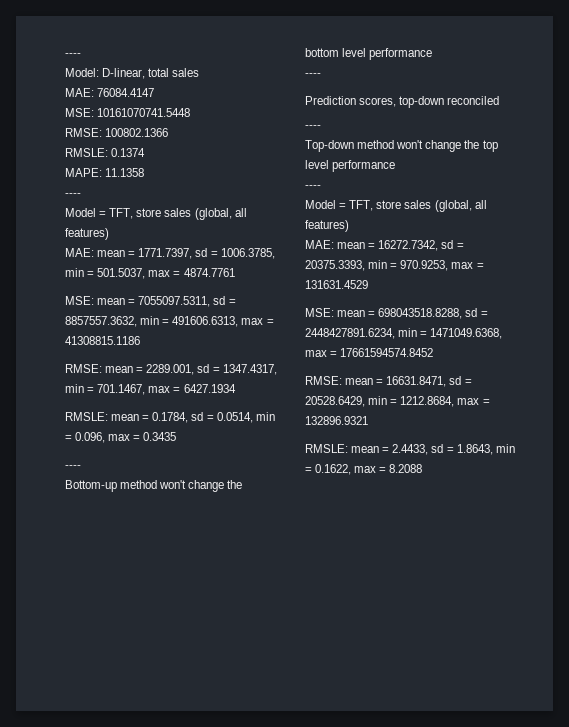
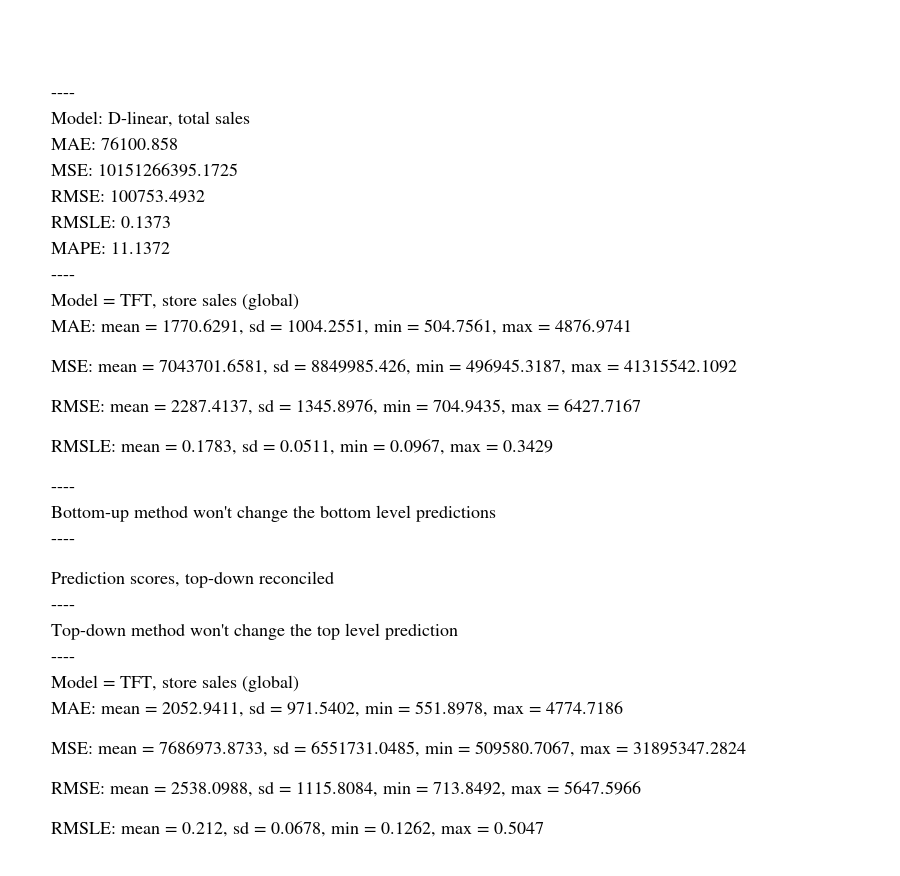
[97,88,155,97] [65,108,191,117] [65,128,169,137] [65,148,146,157] 76084.4147 // MSE: 10161070741.5448 // RMSE: 100802.1366 // RMSLE: 0.1374 -> [101,137,178,150] [51,163,238,177] [51,189,205,203] [51,216,171,228] 76100.858 // MSE: 10151266395.1725 // RMSE: 100753.4932 // RMSLE: 0.1373
[105,168,145,177] [65,193,81,197] [65,208,247,220] [65,228,109,240] [65,248,275,259] [65,268,235,279] [65,296,236,307] [65,316,274,327] [65,336,140,345] [65,364,277,375] [65,384,236,395] [65,412,275,423] [65,432,177,443] 11.1358 // ---- // Model = TFT, store sales (global, all features) // MAE: mean = 1771.7397, sd = 1006.3785, min = 501.5037, max = 4874.7761 // MSE: mean = 7055097.5311, sd = 8857557.3632, min = 491606.6313, max = 41308815.1186 // RMSE: mean = 2289.001, sd = 1347.4317, min = 701.1467, max = 6427.1934 // RMSLE: mean = 0.1784, sd = 0.0514, min = 0.096, max = 0.3435 -> [111,242,170,254] [51,275,75,280] [51,293,299,310] [51,319,632,335] [51,359,737,375] [51,399,641,415] [51,439,553,455] 11.1372 // ---- // Model = TFT, store sales (global) // MAE: mean = 1770.6291, sd = 1004.2551, min = 504.7561, max = 4876.9741 // MSE: mean = 7043701.6581, sd = 8849985.426, min = 496945.3187, max = 41315542.1092 // RMSE: mean = 2287.4137, sd = 1345.8976, min = 704.9435, max = 6427.7167 // RMSLE: mean = 0.1783, sd = 0.0511, min = 0.0967, max = 0.3429
[369,48,433,60] performance -> [416,506,496,522] predictions
[332,160,396,172] [305,185,321,189] [305,200,487,212] [305,220,349,232] [305,240,464,251] [305,260,484,271] [305,280,368,289] [305,308,488,319] [305,328,503,339] [305,348,434,357] [305,376,472,387] [305,396,490,407] [305,416,368,425] [305,444,515,455] [305,464,423,475] performance // ---- // Model = TFT, store sales (global, all features) // MAE: mean = 16272.7342, sd = 20375.3393, min = 970.9253, max = 131631.4529 // MSE: mean = 698043518.8288, sd = 2448427891.6234, min = 1471049.6368, max = 17661594574.8452 // RMSE: mean = 16631.8471, sd = 20528.6429, min = 1212.8684, max = 132896.9321 // RMSLE: mean = 2.4433, sd = 1.8643, min = 0.1622, max = 8.2088 -> [385,624,458,640] [51,657,75,662] [51,675,299,692] [51,701,623,717] [51,741,746,757] [51,781,641,797] [51,821,544,837] prediction // ---- // Model = TFT, store sales (global) // MAE: mean = 2052.9411, sd = 971.5402, min = 551.8978, max = 4774.7186 // MSE: mean = 7686973.8733, sd = 6551731.0485, min = 509580.7067, max = 31895347.2824 // RMSE: mean = 2538.0988, sd = 1115.8084, min = 713.8492, max = 5647.5966 // RMSLE: mean = 0.212, sd = 0.0678, min = 0.1262, max = 0.5047

